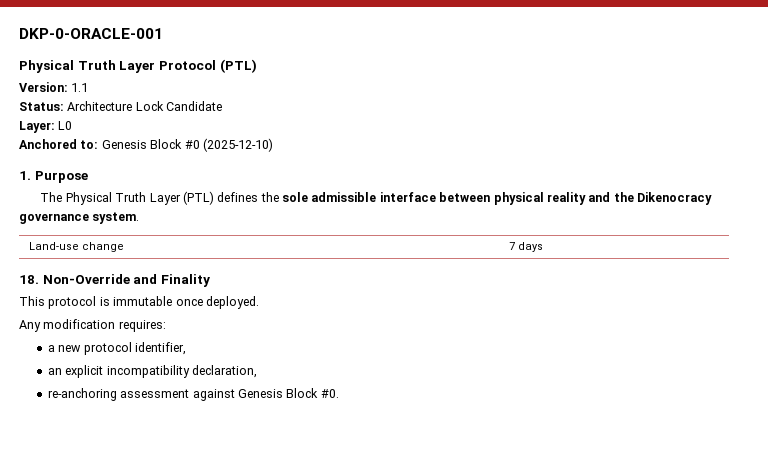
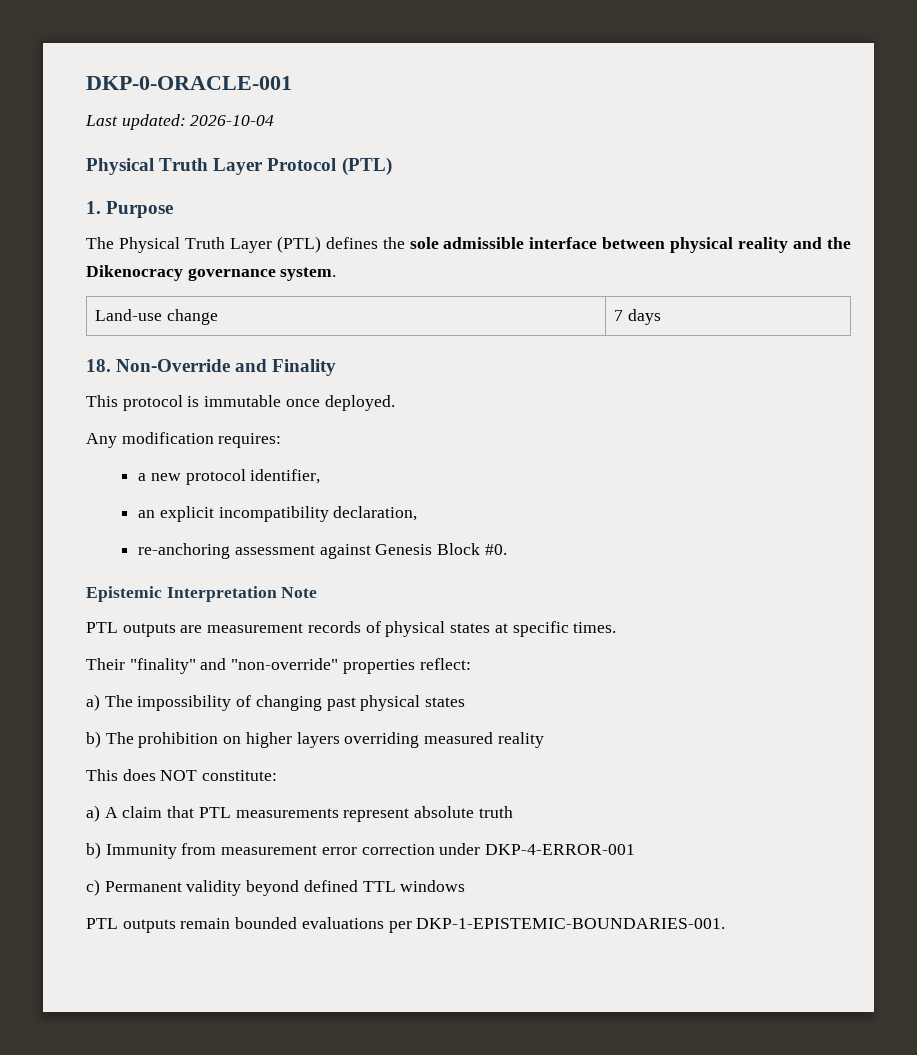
(163, 33) none -> [85,114,275,130] // Last updated: 2026-10-04
[19,82,89,92] [19,101,223,111] [19,121,73,133] [19,138,273,152] // Version: 1.1 // Status: Architecture Lock Candidate // Layer: L0 // Anchored to: Genesis Block #0 (2025-12-10) -> (392, 166) none
(339, 393) none -> [86,586,318,602] [86,621,617,637] [86,658,471,674] [86,694,466,711] [86,731,544,748] [86,769,278,781] [86,805,513,822] [86,842,636,859] [86,879,466,896] [86,917,726,933] // Epistemic Interpretation Note // PTL outputs are measurement records of physical states at specific times. // Their "finality" and "non-override" properties reflect: // a) The impossibility of changing past physical states // b) The prohibition on higher layers overriding measured reality // This does NOT constitute: // a) A claim that PTL measurements represent absolute truth // b) Immunity from measurement error correction under DKP-4-ERROR-001 // c) Permanent validity beyond defined TTL windows // PTL outputs remain bounded evaluations per DKP-1-EPISTEMIC-BOUNDARIES-001.

